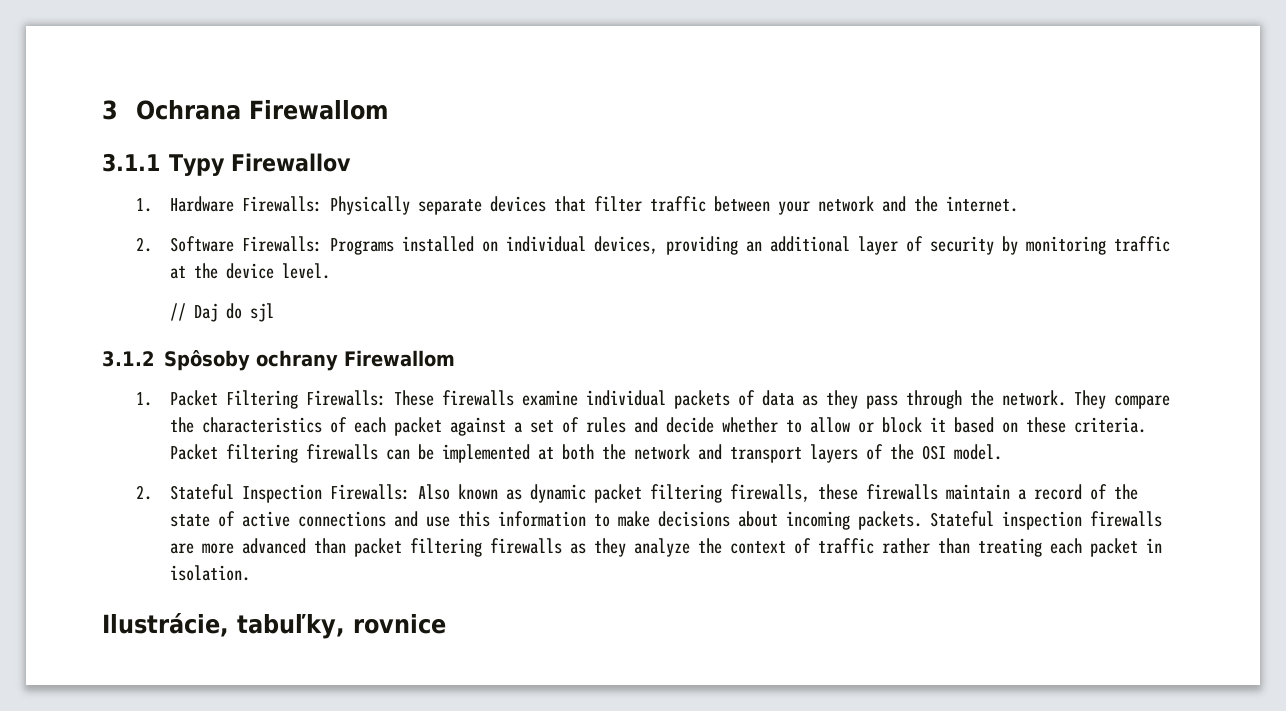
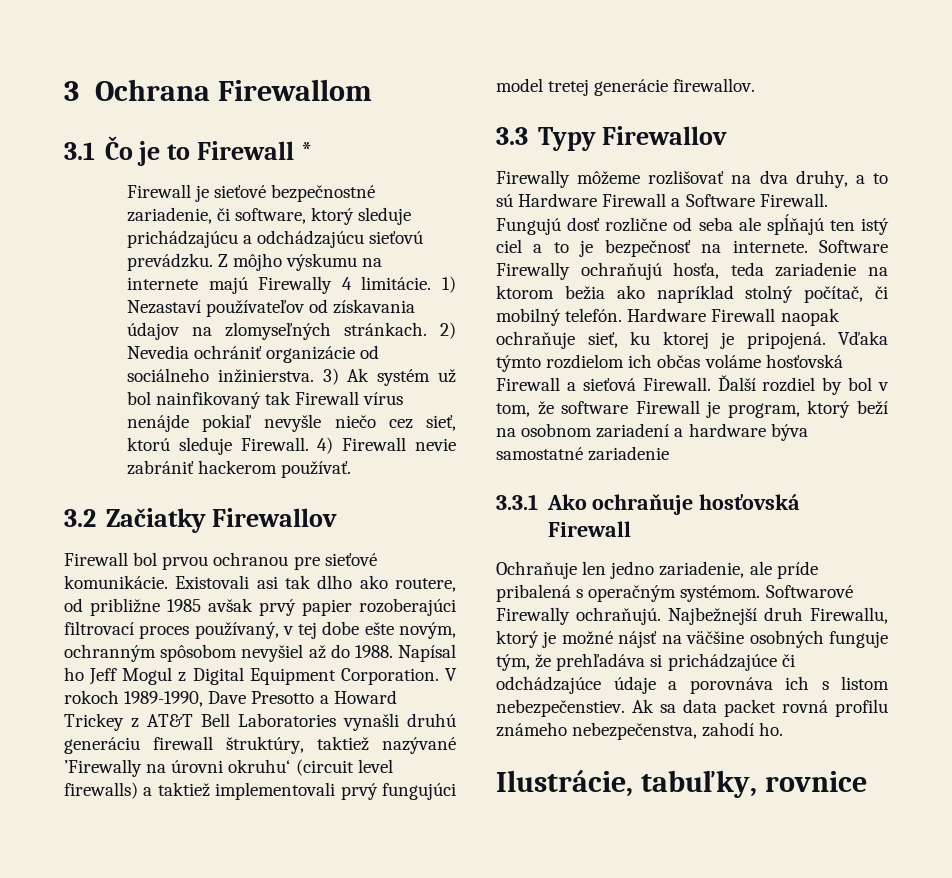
[102,153,352,176] [136,196,1019,215] [136,236,1171,255] [170,263,331,279] [170,303,275,322] [102,350,456,371] [136,390,1171,409] [170,417,1147,436] [170,444,1003,463] [136,484,1139,503] [170,511,1163,530] [170,538,1163,557] [170,565,251,581] 3.1.1 Typy Firewallov // 1. Hardware Firewalls: Physically separate devices that filter traffic between your network and the internet. // 2. Software Firewalls: Programs installed on individual devices, providing an additional layer of security by monitoring traffic at the device level. // // Daj do sjl // 3.1.2 Spôsoby ochrany Firewallom // 1. Packet Filtering Firewalls: These firewalls examine individual packets of data as they pass through the network. They compare the characteristics of each packet against a set of rules and decide whether to allow or block it based on these criteria. Packet filtering firewalls can be implemented at both the network and transport layers of the OSI model. // 2. Stateful Inspection Firewalls: Also known as dynamic packet filtering firewalls, these firewalls maintain a record of the state of active connections and use this information to make decisions about incoming packets. Stateful inspection firewalls are more advanced than packet filtering firewalls as they analyze the context of traffic rather than treating each packet in isolation. -> [64,136,314,166] [126,184,376,202] [126,207,412,225] [126,230,424,248] [126,253,383,271] [126,276,456,294] [126,299,416,317] [126,322,456,340] [126,345,380,363] [126,368,457,386] [126,391,404,409] [126,414,456,432] [126,437,457,455] [126,460,352,478] [64,508,338,533] [64,552,377,570] [64,575,456,592] [64,598,456,616] [64,621,456,639] [64,644,457,662] [64,667,457,685] [64,690,397,707] [64,713,456,731] [64,736,456,754] [64,759,393,777] [64,782,456,800] [496,78,756,96] [496,126,728,151] [496,170,888,188] [496,193,828,207] [496,214,889,235] [496,239,888,257] [496,262,888,280] [496,285,888,303] [496,308,840,326] [496,331,888,349] [496,354,843,372] [496,375,889,395] [496,400,888,418] [496,423,808,441] [496,446,670,461] [496,494,801,515] [547,521,631,537] [496,561,818,579] [496,584,853,602] [496,607,888,625] [496,630,888,648] [496,653,795,671] [496,676,889,694] [496,699,888,717] [496,722,784,740] 3.1 Čo je to Firewall * // Firewall je sieťové bezpečnostné zariadenie, či software, ktorý sleduje prichádzajúcu a odchádzajúcu sieťovú prevádzku. Z môjho výskumu na internete majú Firewally 4 limitácie. 1) Nezastaví používateľov od získavania údajov na zlomyseľných stránkach. 2) Nevedia ochrániť organizácie od sociálneho inžinierstva. 3) Ak systém už bol nainfikovaný tak Firewall vírus nenájde pokiaľ nevyšle niečo cez sieť, ktorú sleduje Firewall. 4) Firewall nevie zabrániť hackerom používať. // 3.2 Začiatky Firewallov // Firewall bol prvou ochranou pre sieťové komunikácie. Existovali asi tak dlho ako routere, od približne 1985 avšak prvý papier rozoberajúci filtrovací proces používaný, v tej dobe ešte novým, ochranným spôsobom nevyšiel až do 1988. Napísal ho Jeff Mogul z Digital Equipment Corporation. V rokoch 1989-1990, Dave Presotto a Howard Trickey z AT&T Bell Laboratories vynašli druhú generáciu firewall štruktúry, taktiež nazývané ’Firewally na úrovni okruhu‘ (circuit level firewalls) a taktiež implementovali prvý fungujúci model tretej generácie firewallov. // 3.3 Typy Firewallov // Firewally môžeme rozlišovať na dva druhy, a to sú Hardware Firewall a Software Firewall. Fungujú dosť rozlične od seba ale spĺňajú ten istý ciel a to je bezpečnosť na internete. Software Firewally ochraňujú hosťa, teda zariadenie na ktorom bežia ako napríklad stolný počítač, či mobilný telefón. Hardware Firewall naopak ochraňuje sieť, ku ktorej je pripojená. Vďaka týmto rozdielom ich občas voláme hosťovská Firewall a sieťová Firewall. Ďalší rozdiel by bol v tom, že software Firewall je program, ktorý beží na osobnom zariadení a hardware býva samostatné zariadenie // 3.3.1 Ako ochraňuje hosťovská Firewall // Ochraňuje len jedno zariadenie, ale príde pribalená s operačným systémom. Softwarové Firewally ochraňujú. Najbežnejší druh Firewallu, ktorý je možné nájsť na väčšine osobných funguje tým, že prehľadáva si prichádzajúce či odchádzajúce údaje a porovnáva ich s listom nebezpečenstiev. Ak sa data packet rovná profilu známeho nebezpečenstva, zahodí ho.

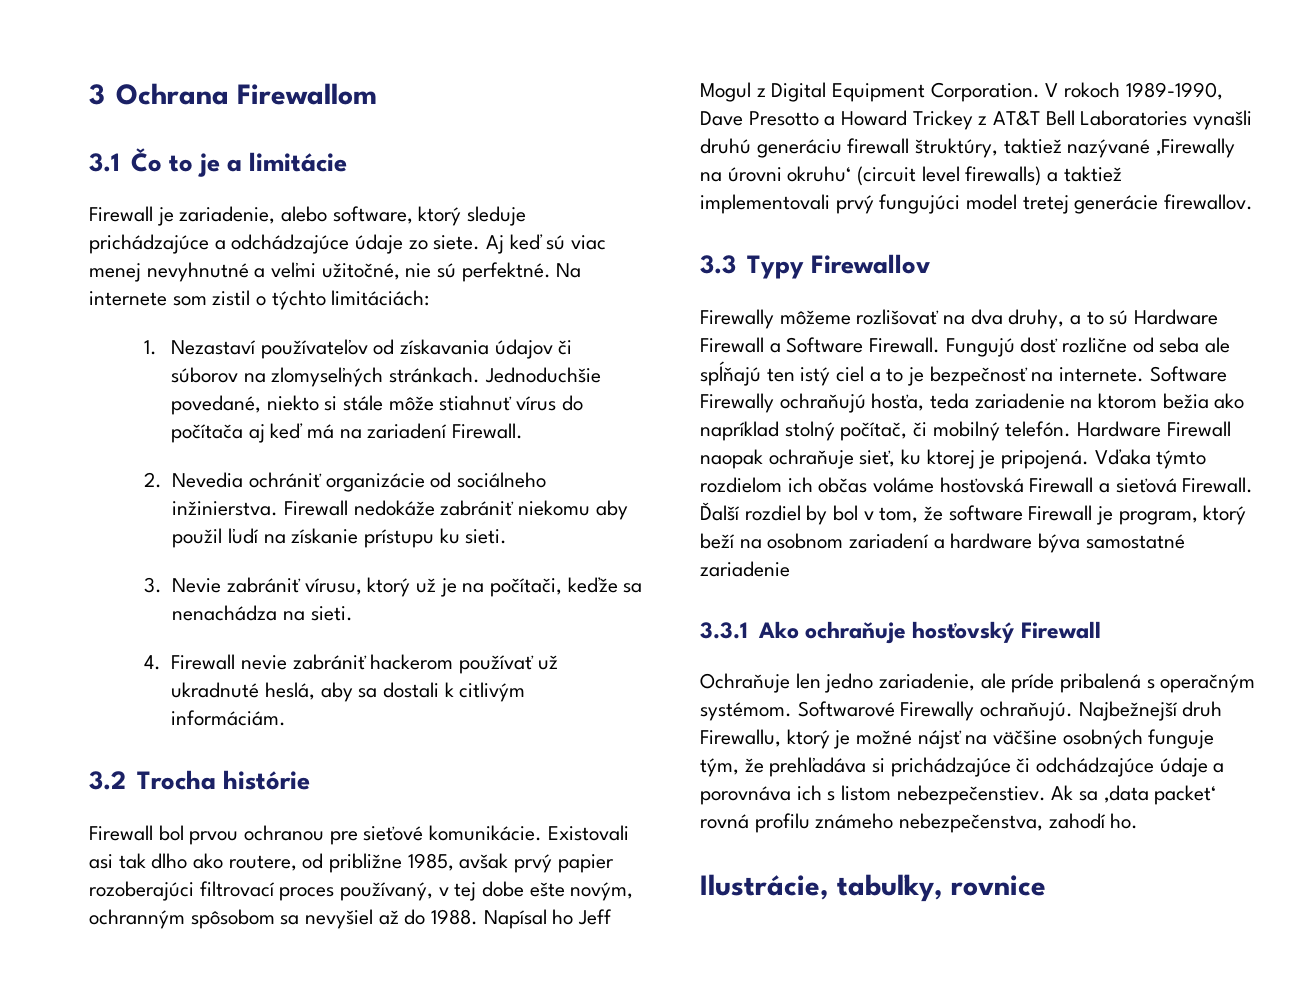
[137,141,314,166] [126,184,376,202] [126,207,412,225] [126,230,424,248] [126,253,383,271] [126,276,456,294] je to Firewall * // Firewall je sieťové bezpečnostné zariadenie, či software, ktorý sleduje prichádzajúcu a odchádzajúcu sieťovú prevádzku. Z môjho výskumu na internete majú Firewally 4 limitácie. 1) -> [168,152,348,177] [89,206,527,226] [89,234,607,254] [89,262,582,282] [89,290,430,310] [143,340,157,355] to je a limitácie // Firewall je zariadenie, alebo software, ktorý sleduje prichádzajúce a odchádzajúce údaje zo siete. Aj keď sú viac menej nevyhnutné a veľmi užitočné, nie sú perfektné. Na internete som zistil o týchto limitáciách: // 1.
(180, 331) none -> [558,340,573,355] [171,367,239,383] či súborov
[440,322,456,339] 2) -> [484,367,601,383] [171,395,583,415] [171,423,524,443] [143,472,162,488] Jednoduchšie povedané, niekto si stále môže stiahnuť vírus do počítača aj keď má na zariadení Firewall. // 2.
[322,368,457,386] [126,391,404,409] [126,414,456,432] [126,437,457,455] [126,460,352,478] 3) Ak systém už bol nainfikovaný tak Firewall vírus nenájde pokiaľ nevyšle niečo cez sieť, ktorú sleduje Firewall. 4) Firewall nevie zabrániť hackerom používať. -> [283,500,628,520] [172,528,508,548] [143,577,643,597] [172,605,353,621] [143,654,558,674] [171,682,526,702] [171,710,287,726] Firewall nedokáže zabrániť niekomu aby použil ľudí na získanie prístupu ku sieti. // 3. Nevie zabrániť vírusu, ktorý už je na počítači, keďže sa nenachádza na sieti. // 4. Firewall nevie zabrániť hackerom používať už ukradnuté heslá, aby sa dostali k citlivým informáciám.
[105,508,338,533] Začiatky Firewallov -> [136,770,310,790] Trocha histórie
[167,599,201,612] 1985 -> [407,853,454,871] 1985,
(238, 653) none -> [280,915,300,925] sa
[64,759,142,777] ’Firewally -> [1156,138,1236,158] ‚Firewally
[699,494,801,510] hosťovská -> [912,621,1015,643] hosťovský
[683,699,776,717] data packet -> [1103,785,1217,805] ‚data packet‘

